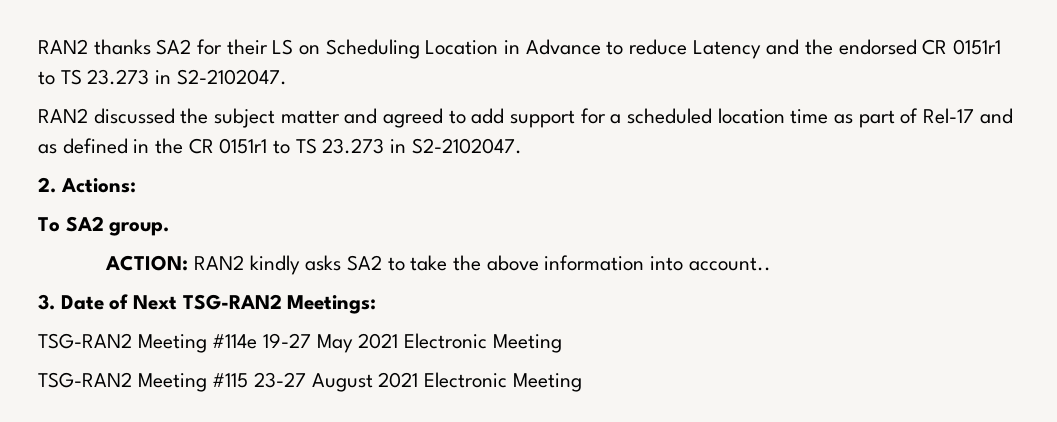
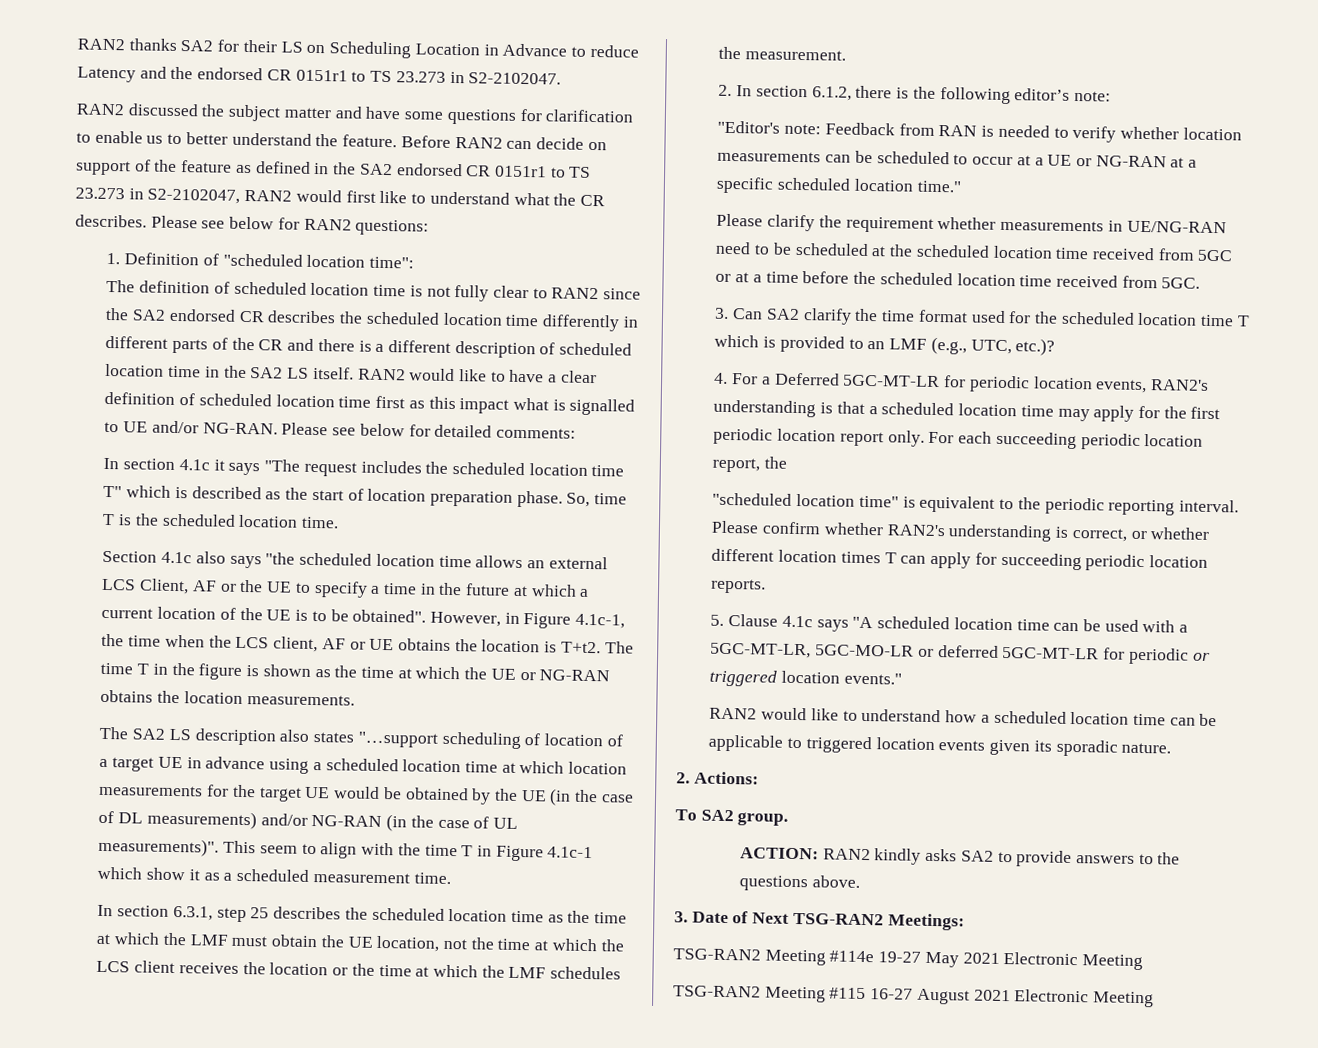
[383,108,1013,128] agreed to add support for a scheduled location time as part of Rel-17 and -> [365,106,634,125] [76,130,607,151] [76,159,233,176] have some questions for clarification to enable us to better understand the feature. Before RAN2 can decide on support of the feature
[188,138,522,154] CR 0151r1 to TS 23.273 in S2-2102047. -> [359,163,592,178] [75,187,605,207] [75,214,430,236] [106,252,415,269] [106,279,642,302] [105,307,639,332] [105,335,633,359] [105,363,597,384] [104,391,636,416] [104,420,576,439] [103,457,625,477] [103,485,628,508] [102,513,340,529] [102,550,608,570] [101,578,590,598] [101,606,626,629] [101,633,634,654] [100,662,611,682] [100,689,355,706] [99,726,623,750] [99,756,628,775] [99,784,634,806] [98,810,518,832] [98,837,594,862] [97,866,451,885] [97,904,628,924] [96,932,624,952] [96,960,622,980] [718,46,847,61] [718,84,1111,105] [717,120,1242,143] [717,150,1198,168] [716,176,961,194] [716,213,1227,234] [715,241,1234,262] [715,271,1201,289] [714,307,1250,327] [714,334,1056,356] [714,372,1209,394] [713,399,1221,422] [713,427,1204,450] [712,456,788,473] [712,492,1239,516] [711,520,1211,542] [711,548,1208,572] [711,578,767,594] [710,614,1189,633] [710,642,1210,665] [709,669,902,687] [709,707,1218,727] [708,734,1172,757] SA2 endorsed CR 0151r1 to TS 23.273 in S2-2102047, RAN2 would first like to understand what the CR describes. Please see below for RAN2 questions: // 1. Definition of "scheduled location time": // The definition of scheduled location time is not fully clear to RAN2 since the SA2 endorsed CR describes the scheduled location time differently in different parts of the CR and there is a different description of scheduled location time in the SA2 LS itself. RAN2 would like to have a clear definition of scheduled location time first as this impact what is signalled to UE and/or NG-RAN. Please see below for detailed comments: // In section 4.1c it says "The request includes the scheduled location time T" which is described as the start of location preparation phase. So, time T is the scheduled location time. // Section 4.1c also says "the scheduled location time allows an external LCS Client, AF or the UE to specify a time in the future at which a current location of the UE is to be obtained". However, in Figure 4.1c-1, the time when the LCS client, AF or UE obtains the location is T+t2. The time T in the figure is shown as the time at which the UE or NG-RAN obtains the location measurements. // The SA2 LS description also states "…support scheduling of location of a target UE in advance using a scheduled location time at which location measurements for the target UE would be obtained by the UE (in the case of DL measurements) and/or NG-RAN (in the case of UL measurements)". This seem to align with the time T in Figure 4.1c-1 which show it as a scheduled measurement time. // In section 6.3.1, step 25 describes the scheduled location time as the time at which the LMF must obtain the UE location, not the time at which the LCS client receives the location or the time at which the LMF schedules the measurement. // 2. In section 6.1.2, there is the following editor’s note: // "Editor's note: Feedback from RAN is needed to verify whether location measurements can be scheduled to occur at a UE or NG-RAN at a specific scheduled location time." // Please clarify the requirement whether measurements in UE/NG-RAN need to be scheduled at the scheduled location time received from 5GC or at a time before the scheduled location time received from 5GC. // 3. Can SA2 clarify the time format used for the scheduled location time T which is provided to an LMF (e.g., UTC, etc.)? // 4. For a Deferred 5GC-MT-LR for periodic location events, RAN2's understanding is that a scheduled location time may apply for the first periodic location report only. For each succeeding periodic location report, the // "scheduled location time" is equivalent to the periodic reporting interval. Please confirm whether RAN2's understanding is correct, or whether different location times T can apply for succeeding periodic location reports. // 5. Clause 4.1c says "A scheduled location time can be used with a 5GC-MT-LR, 5GC-MO-LR or deferred 5GC-MT-LR for periodic or triggered location events." // RAN2 would like to understand how a scheduled location time can be applicable to triggered location events given its sporadic nature.
[410,255,771,271] take the above information into account.. -> [1016,850,1181,868] [738,875,860,892] provide answers to the questions above.
[254,372,307,388] 23-27 -> [870,988,914,1000] 16-27

